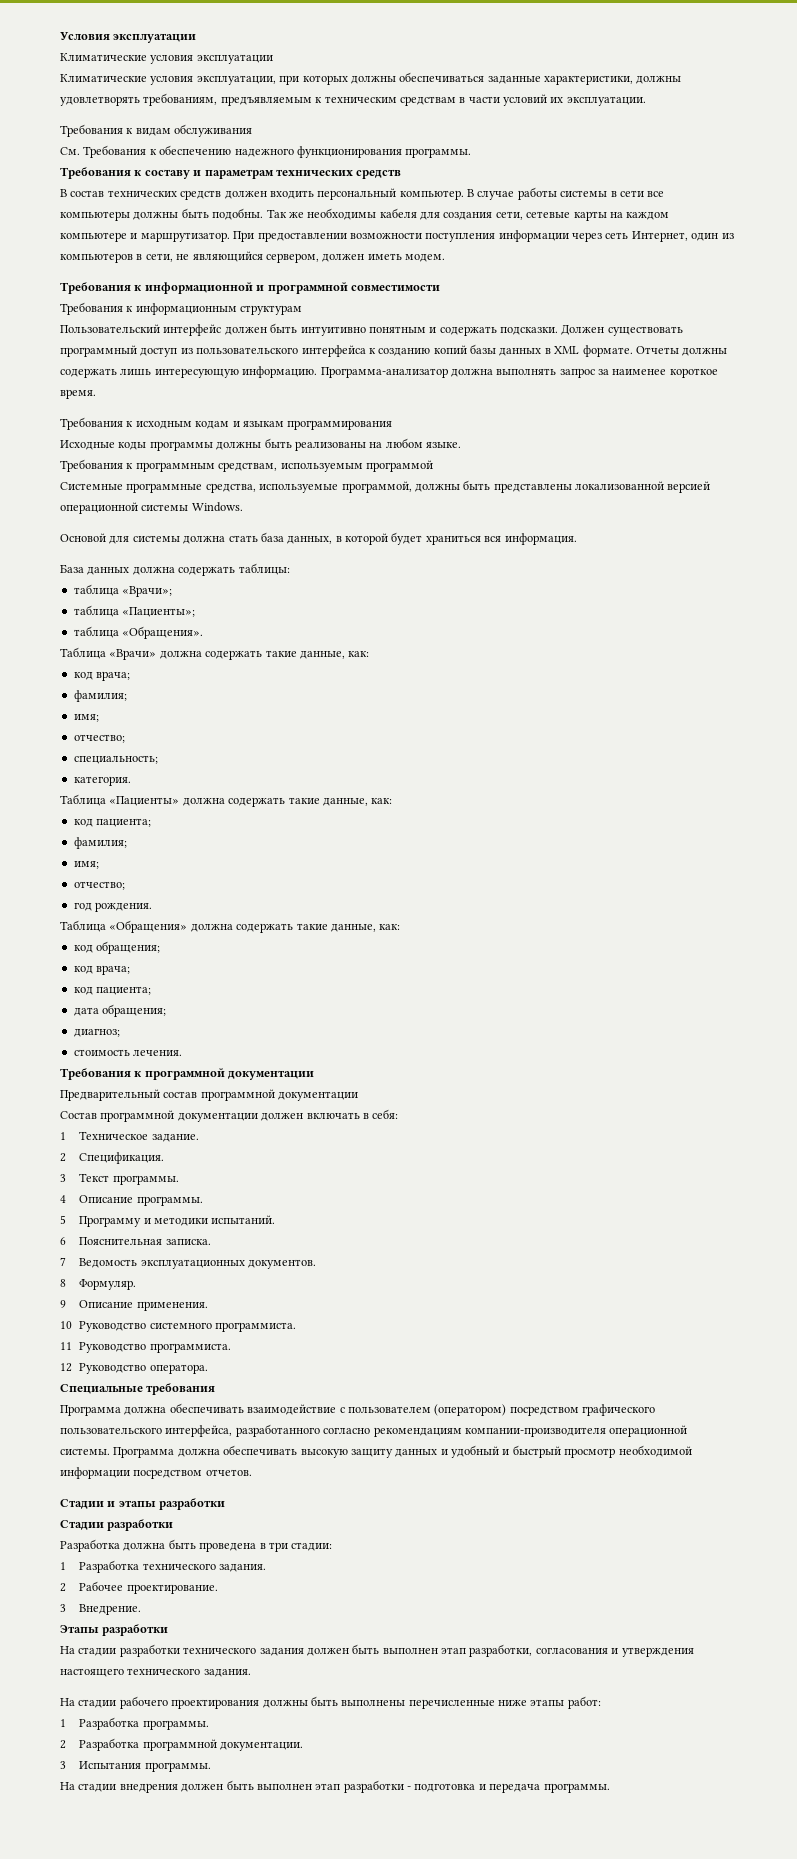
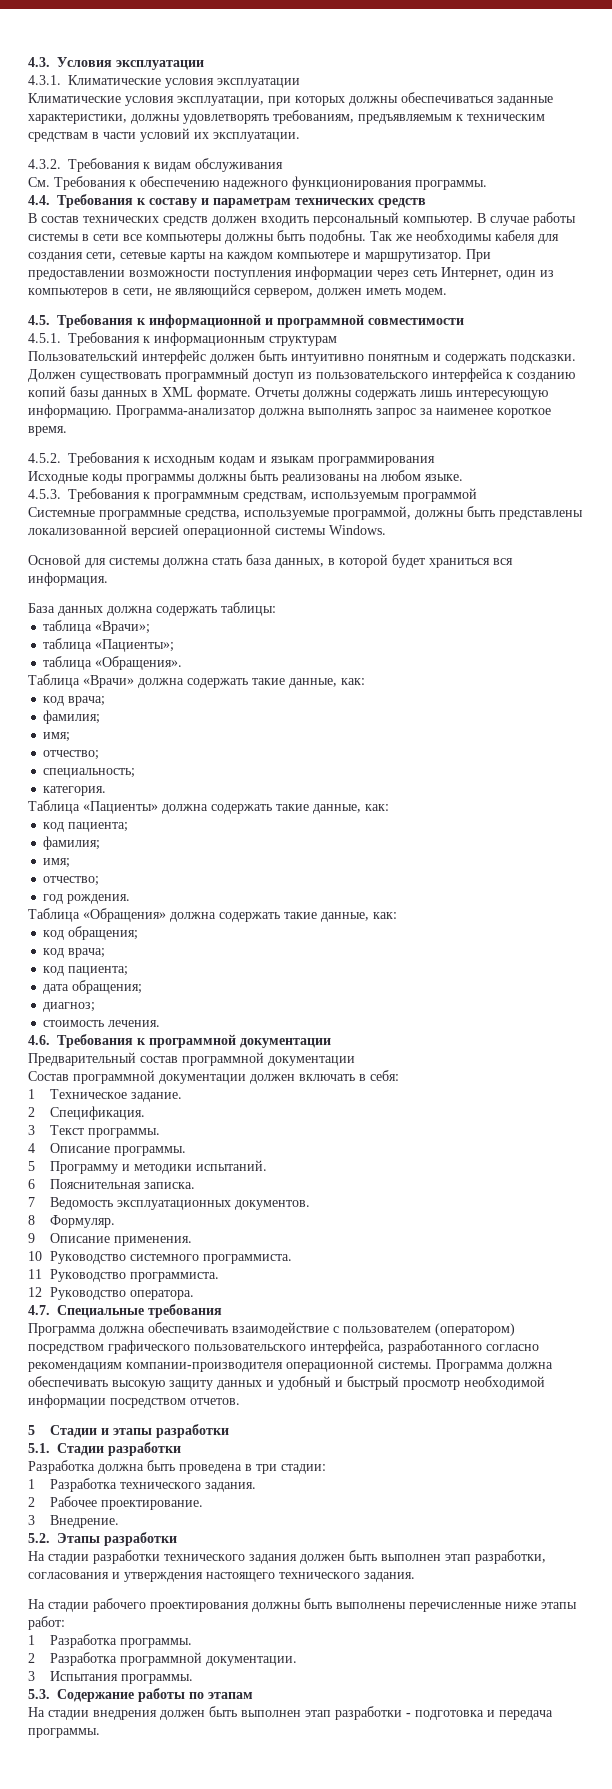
(60, 36) none -> [28,57,50,67] 4.3.
(197, 38) none -> [28,75,61,85] 4.3.1.
(646, 101) none -> [28,159,61,169] 4.3.2.
(472, 153) none -> [28,195,50,205] 4.4.
(445, 258) none -> [28,315,50,325] 4.5.
(440, 287) none -> [28,333,61,343] 4.5.1.
(96, 394) none -> [28,453,61,463] 4.5.2.
(461, 445) none -> [28,489,61,499] 4.5.3.
(183, 1053) none -> [28,1035,50,1045] 4.6.
(208, 1369) none -> [28,1305,50,1315] 4.7.
(252, 1472) none -> [28,1425,35,1435] 5
(226, 1504) none -> [28,1443,50,1453] 5.1.
(142, 1609) none -> [28,1533,50,1543] 5.2.
(211, 1767) none -> [28,1688,253,1702] // 5.3. Содержание работы по этапам

